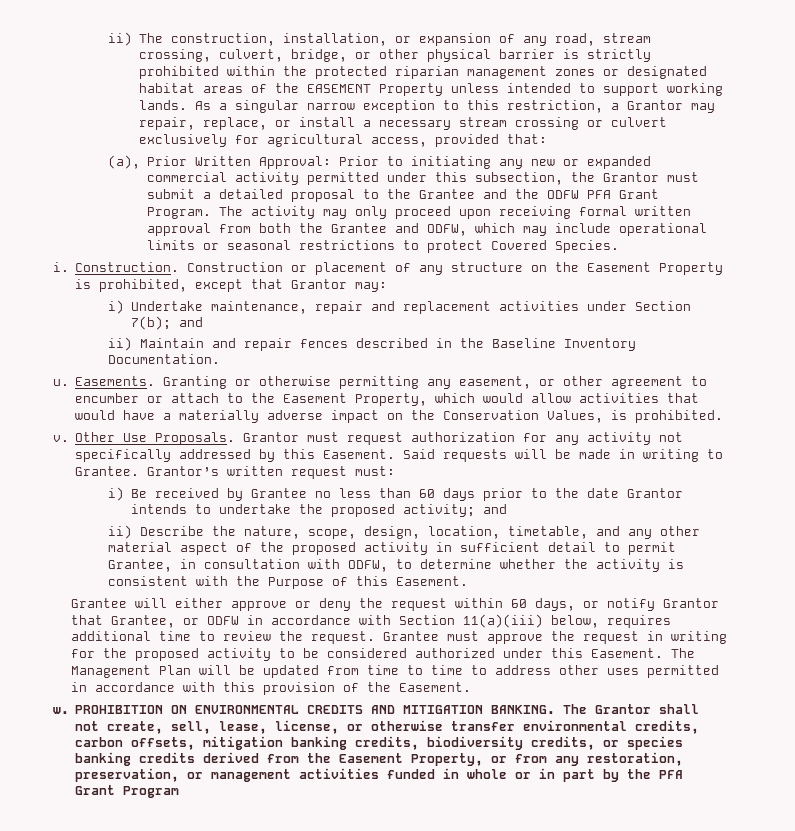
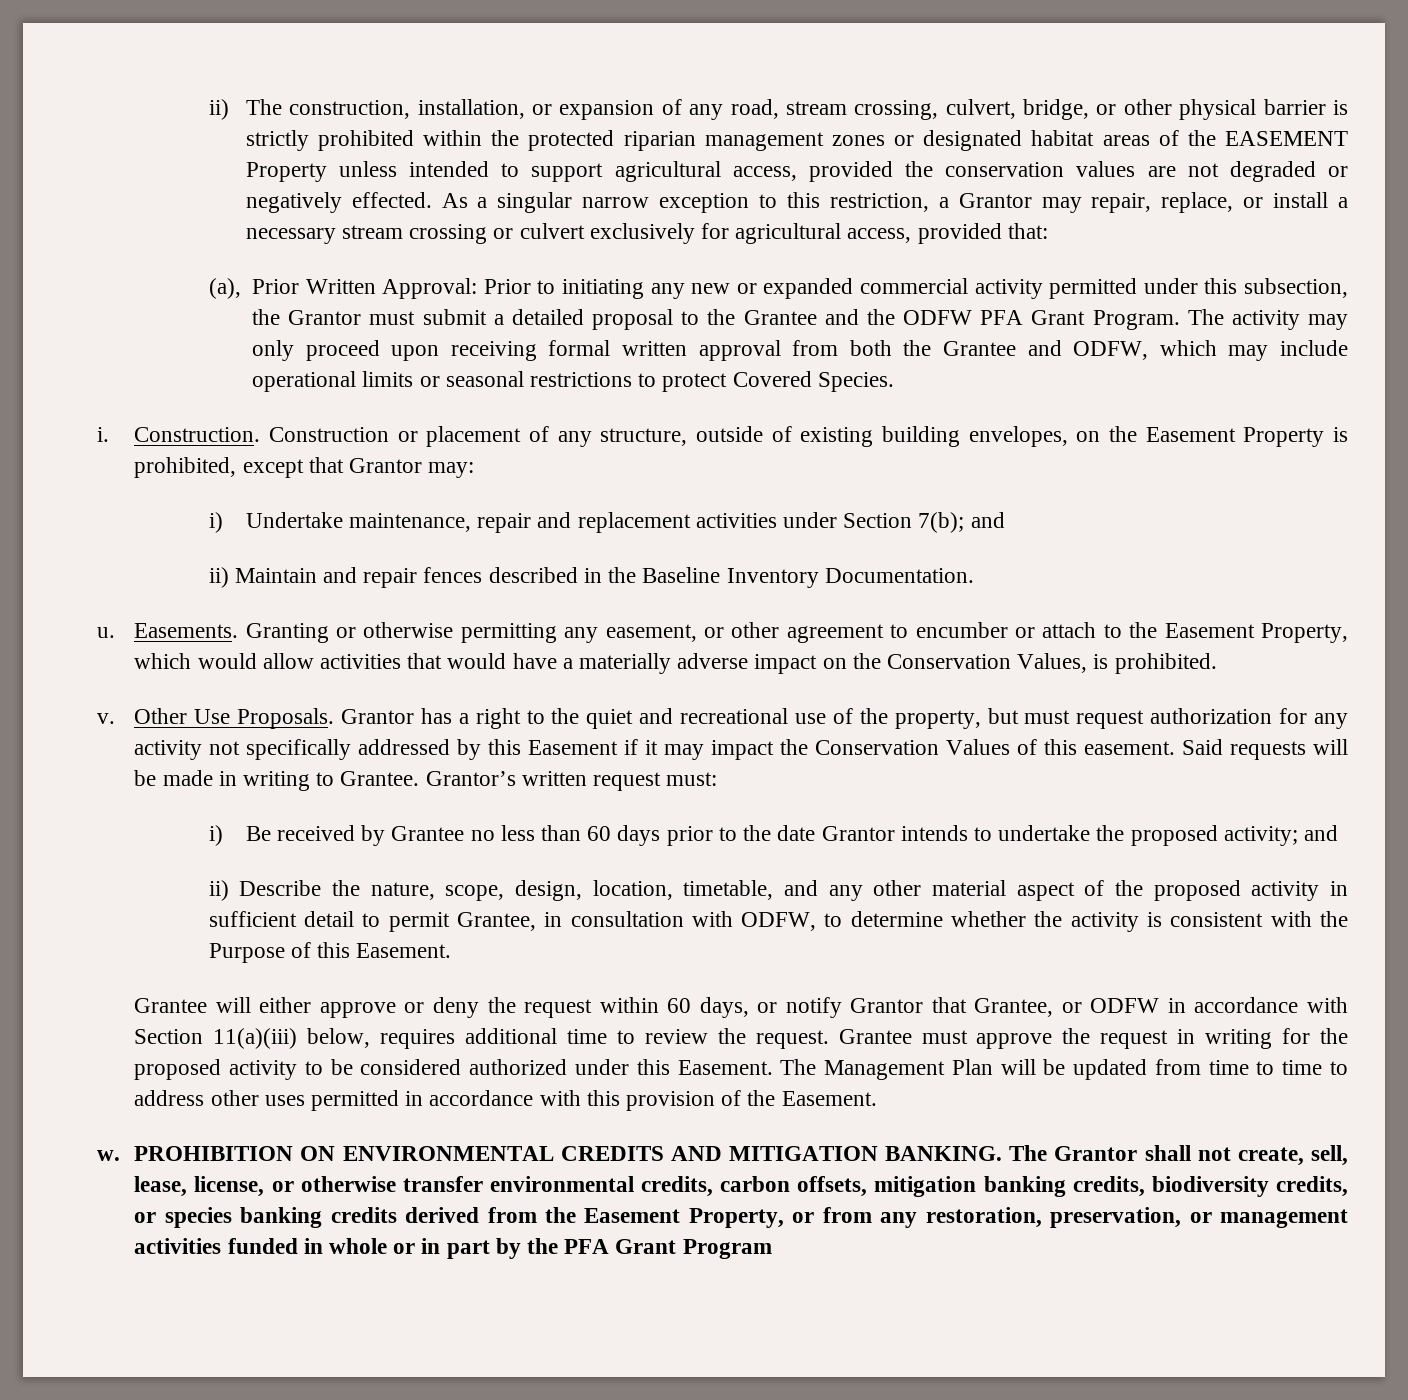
[666,83,723,96] [138,100,187,110] working lands. -> [614,161,1348,182] [245,192,432,213] agricultural access, provided the conservation values are not degraded or negatively effected.
[450,262,523,272] structure -> [600,426,1068,447] structure, outside of existing building envelopes,
(299, 437) none -> [420,708,1019,729] has a right to the quiet and recreational use of the property, but
[322,449,395,459] Easement. -> [528,739,1176,760] Easement if it may impact the Conservation Values of this easement.

